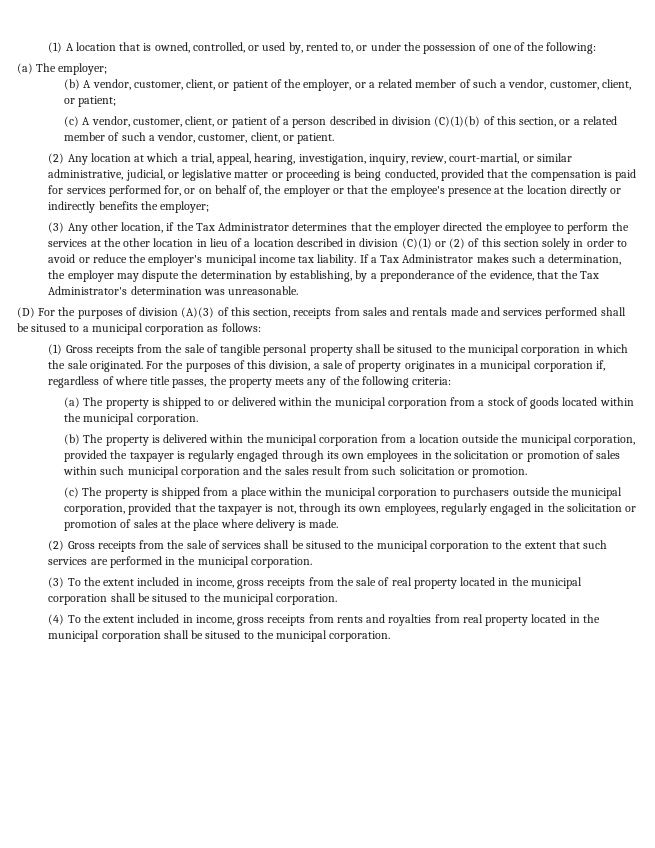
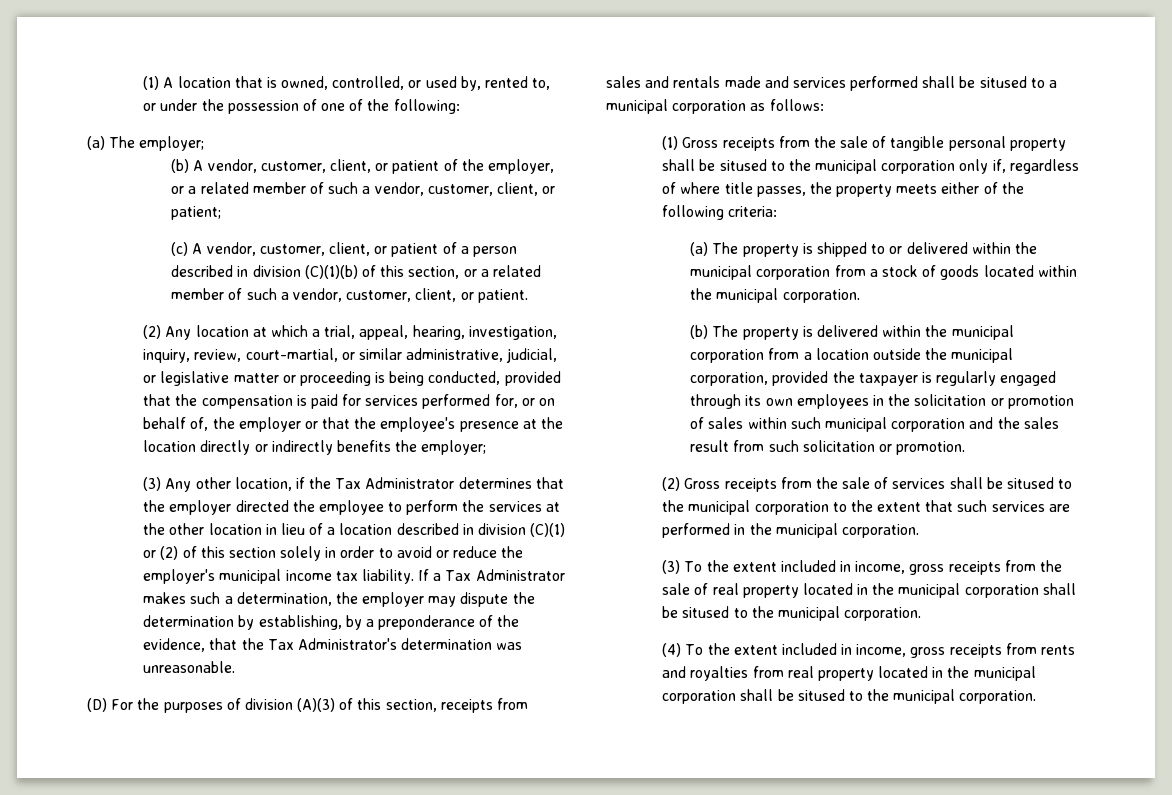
[583,344,628,353] [48,360,593,372] in which the sale originated. For the purposes of this division, a sale of property originates in a municipal corporation -> [959,159,989,174] only
[307,379,327,388] any -> [941,182,980,194] either
[64,487,623,499] [64,503,637,515] [64,519,339,531] // (c) The property is shipped from a place within the municipal corporation to purchasers outside the municipal corporation, provided that the taxpayer is not, through its own employees, regularly engaged in the solicitation or promotion of sales at the place where delivery is made. -> (966, 448) none

